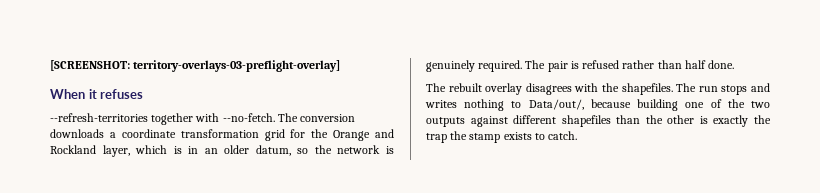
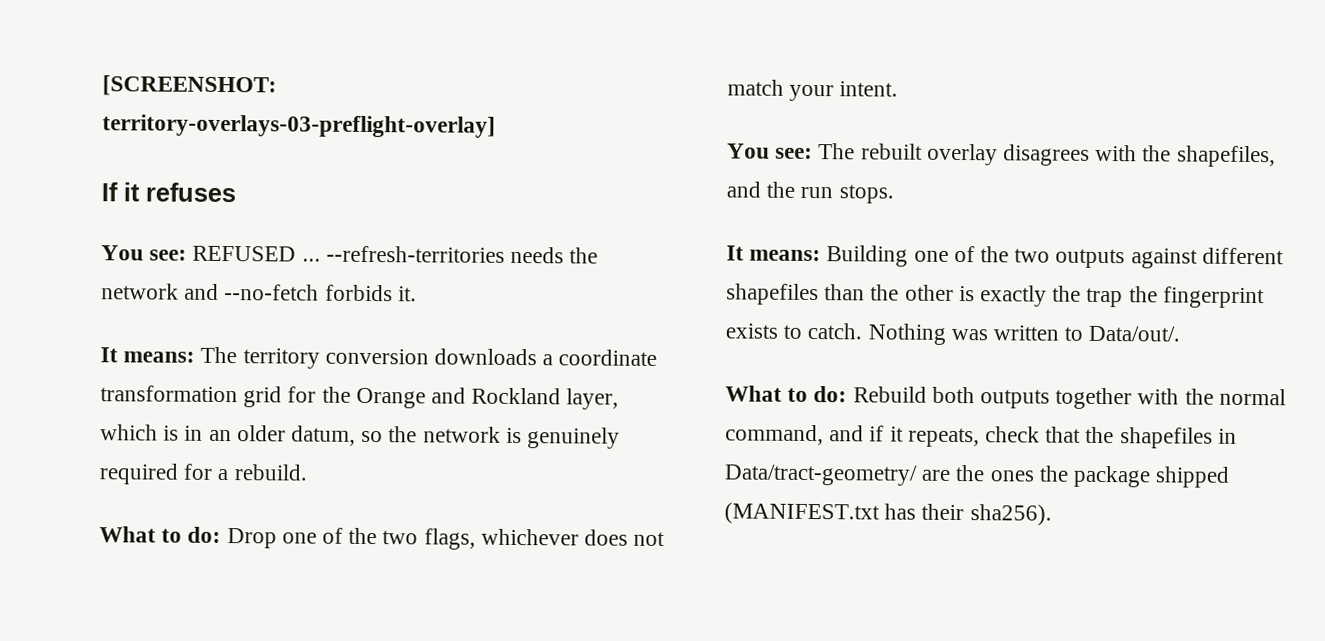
[50,89,85,99] When -> [101,182,118,202] If
[50,113,298,125] --refresh-territories together with --no-fetch. The -> [101,245,599,264] [101,283,417,302] [100,346,320,369] You see: REFUSED ... --refresh-territories needs the network and --no-fetch forbids it. // It means: The territory
[478,60,735,72] required. The pair is refused rather than half done. // -> [99,463,308,485] [99,526,666,550] [727,79,899,102] [727,143,814,160] required for a rebuild. // What to do: Drop one of the two flags, whichever does not match your intent. // You see:
[621,83,770,95] [425,99,679,111] shapefiles. The run stops and writes nothing to Data/out/, because building -> [1176,145,1276,168] [726,181,894,204] [726,245,909,267] shapefiles, and the run stops. // It means: Building
[469,133,501,143] stamp -> [1162,286,1265,309] fingerprint
(578, 135) none -> [867,323,1181,345] [725,385,1286,410] [725,424,1237,449] [724,464,1231,488] [724,502,1052,526] Nothing was written to Data/out/. // What to do: Rebuild both outputs together with the normal command, and if it repeats, check that the shapefiles in Data/tract-geometry/ are the ones the package shipped (MANIFEST.txt has their sha256).

